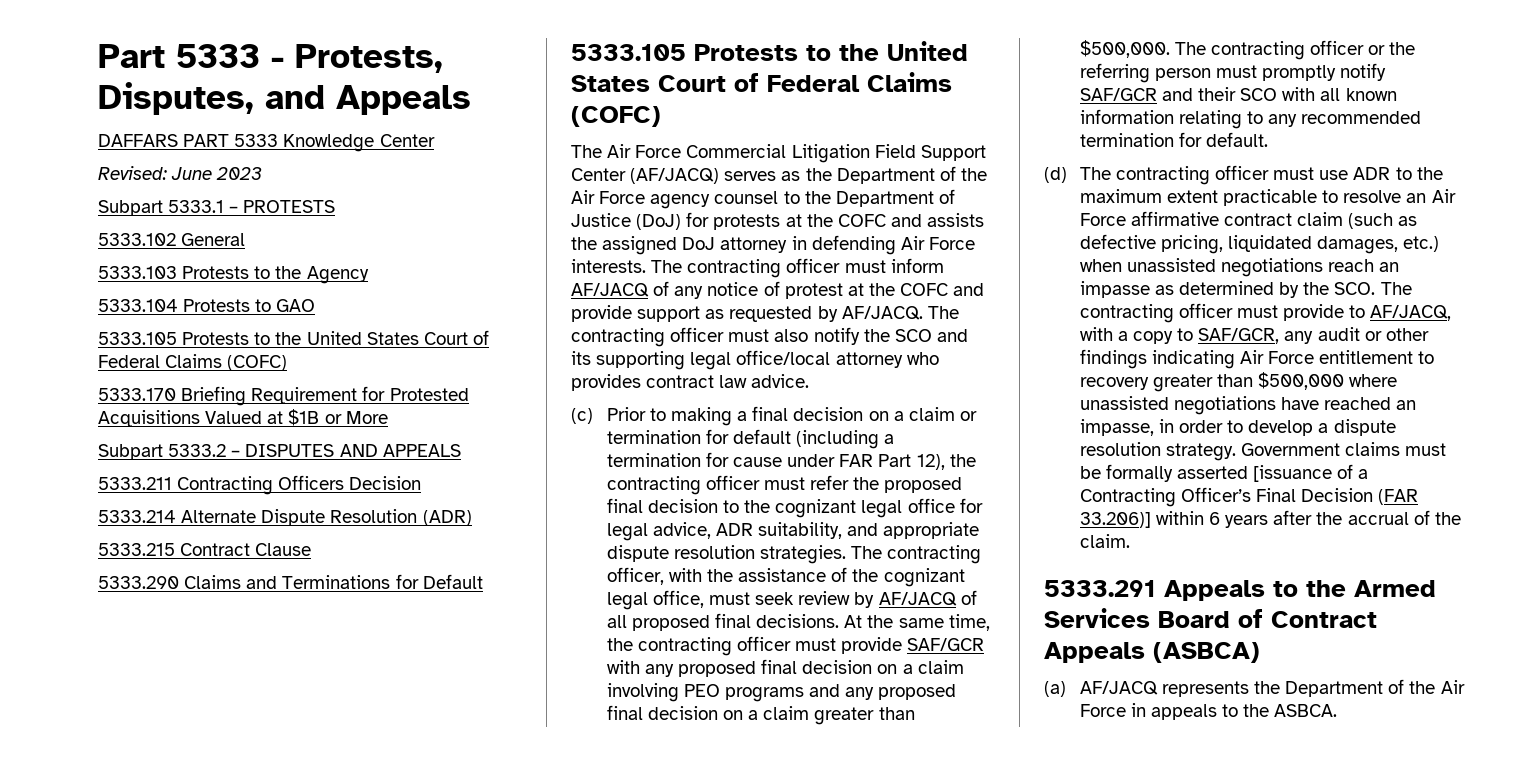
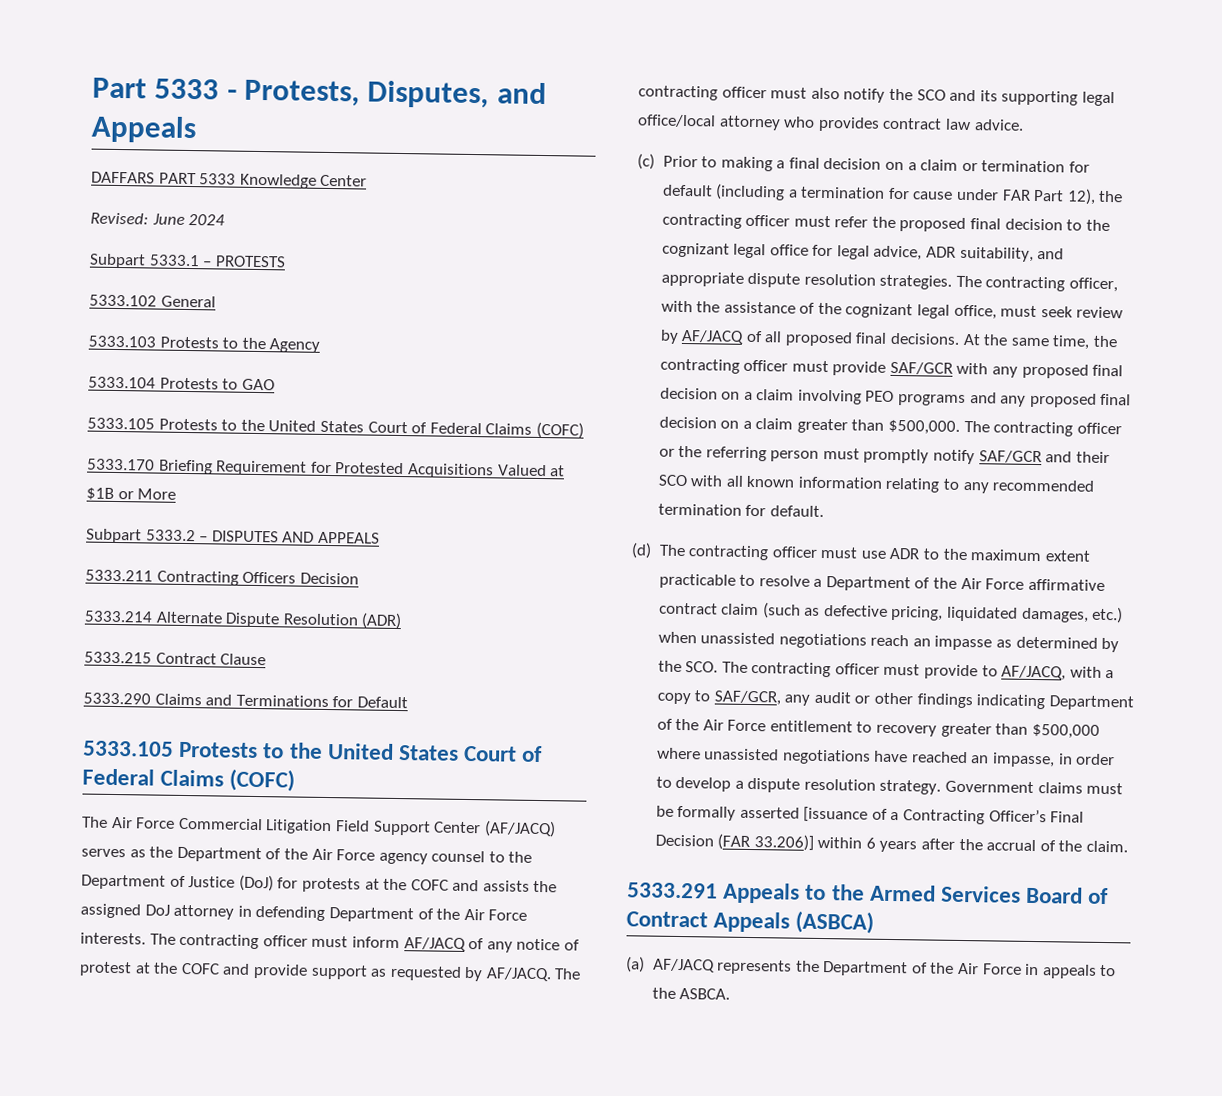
[216,167,263,180] 2023 -> [188,213,226,226] 2024
(896, 245) none -> [328,907,461,923] Department of the
[1406,193,1427,203] an -> [813,576,958,592] a Department of the
(1235, 359) none -> [1048,695,1134,711] [656,718,700,731] Department of the

